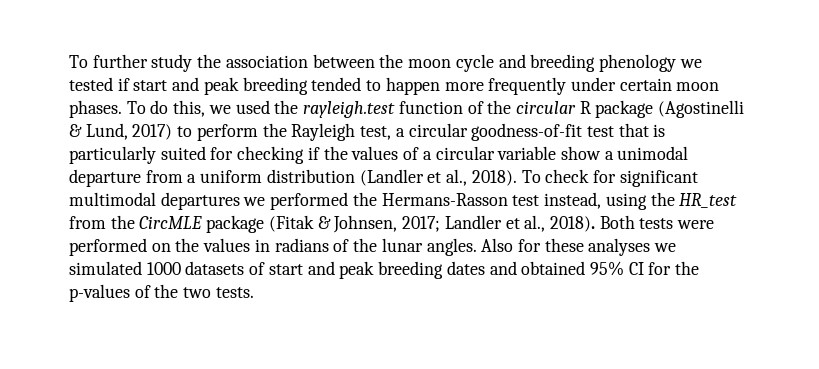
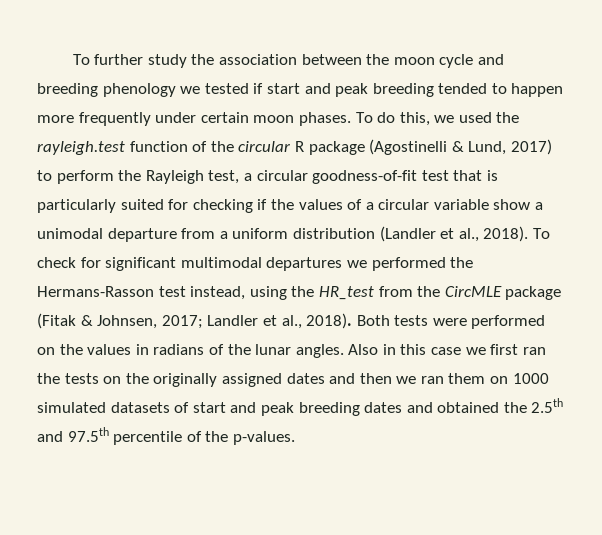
[517,238,677,256] [69,261,181,275] for these analyses we simulated 1000 -> [382,344,546,355] [37,373,549,387] [37,402,106,413] in this case we first ran the tests on the originally assigned dates and then we ran them on 1000 simulated
[589,261,700,276] [69,284,254,302] 95% CI for the p-values of the two tests. -> [503,398,564,413] [37,427,295,445] the 2.5th and 97.5th percentile of the p-values.

